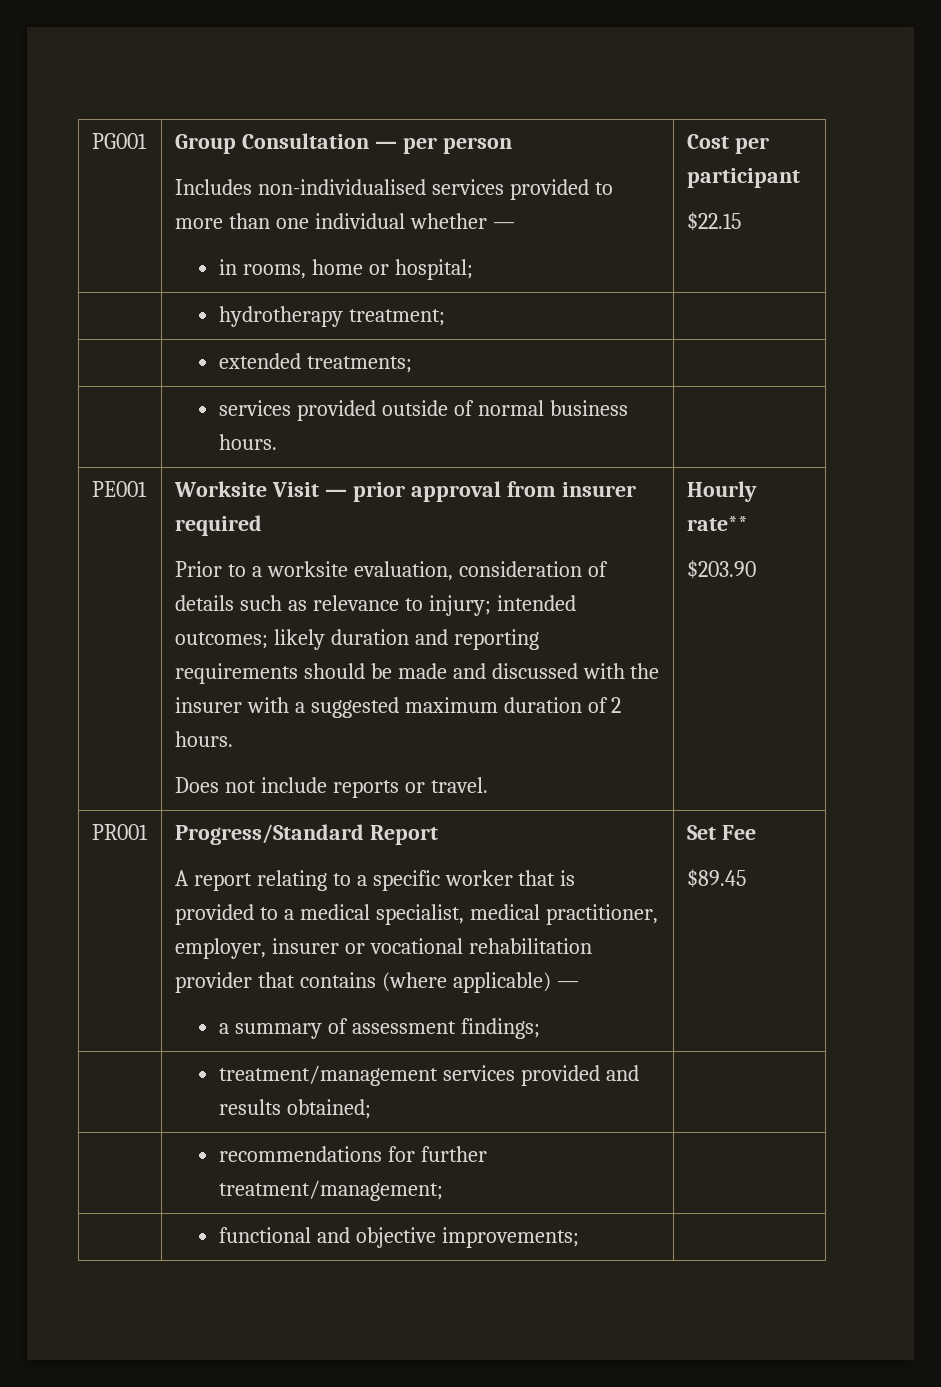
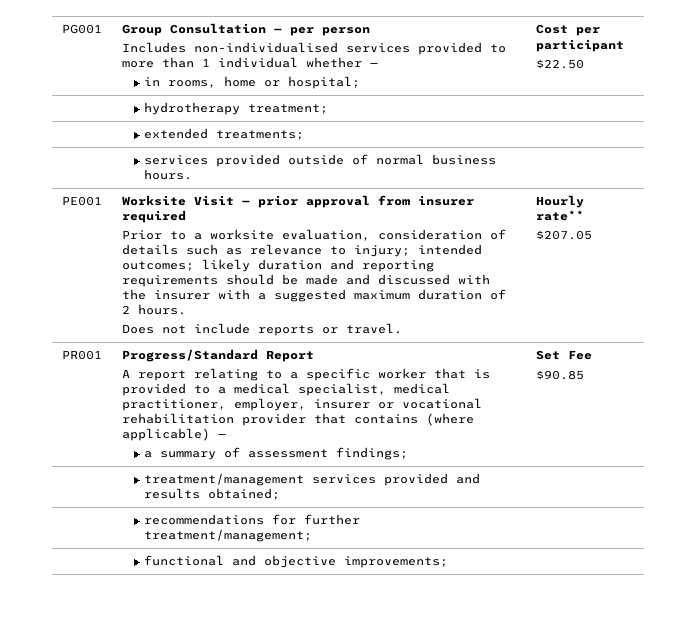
[275,218,309,229] one -> [201,58,210,67] 1
[686,212,741,231] $22.15 -> [535,59,584,69] $22.50
[686,560,756,579] $203.90 -> [535,230,592,240] $207.05
[686,869,746,888] $89.45 -> [535,370,584,380] $90.85

